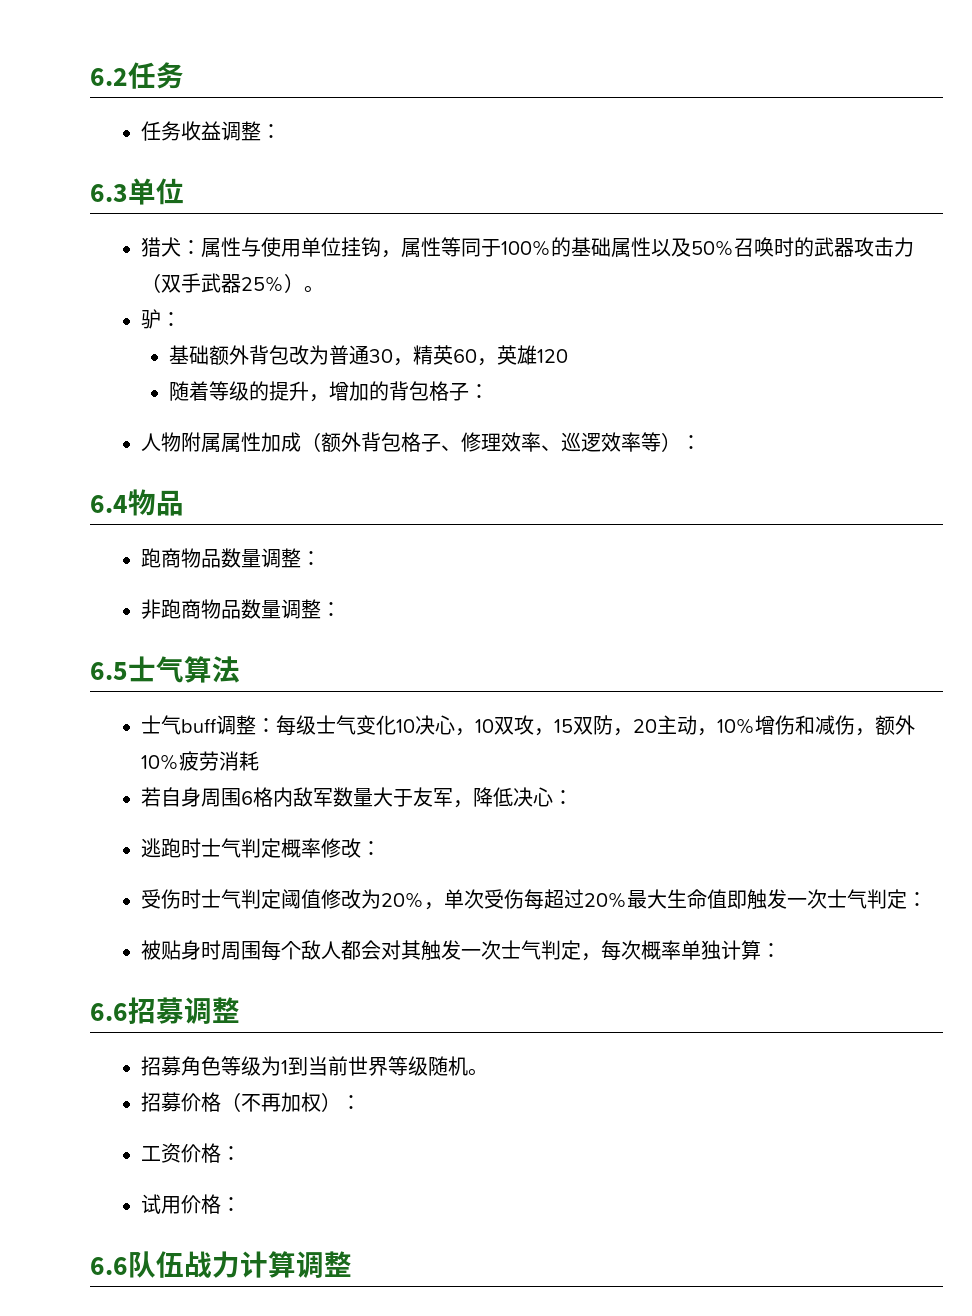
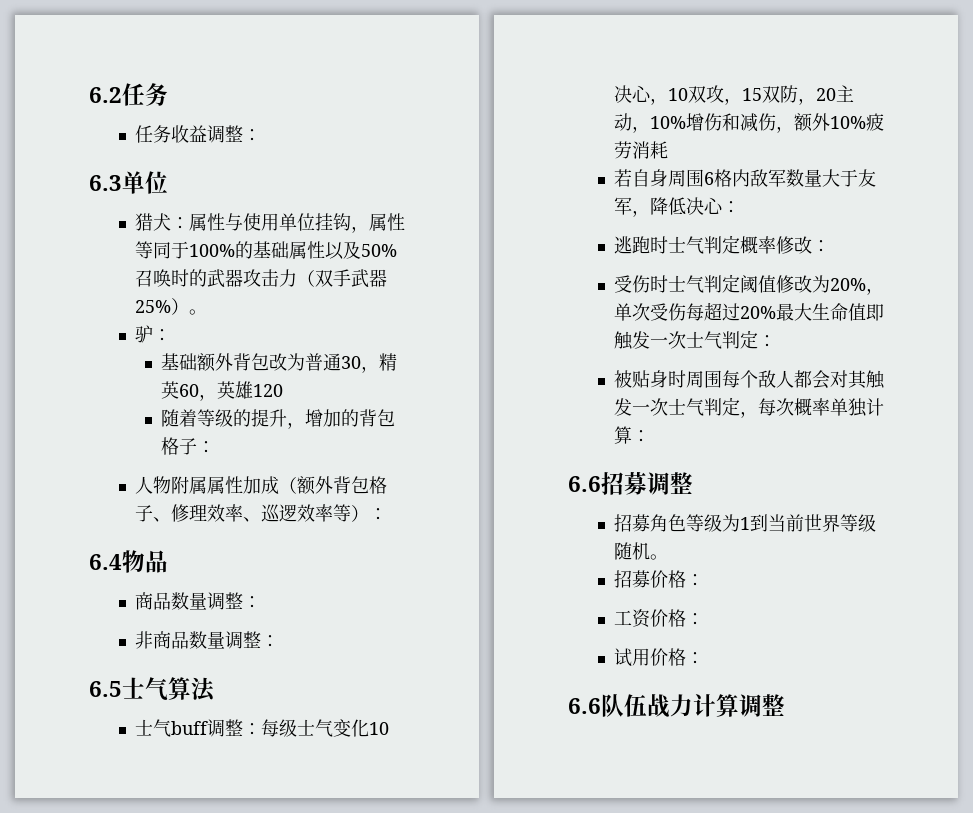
[140,548,201,568] 跑商物 -> [134,592,153,610] 商
[160,599,221,619] 跑商物 -> [152,631,171,649] 商
[220,1092,341,1112] （不再加权） -> (686, 579) none

